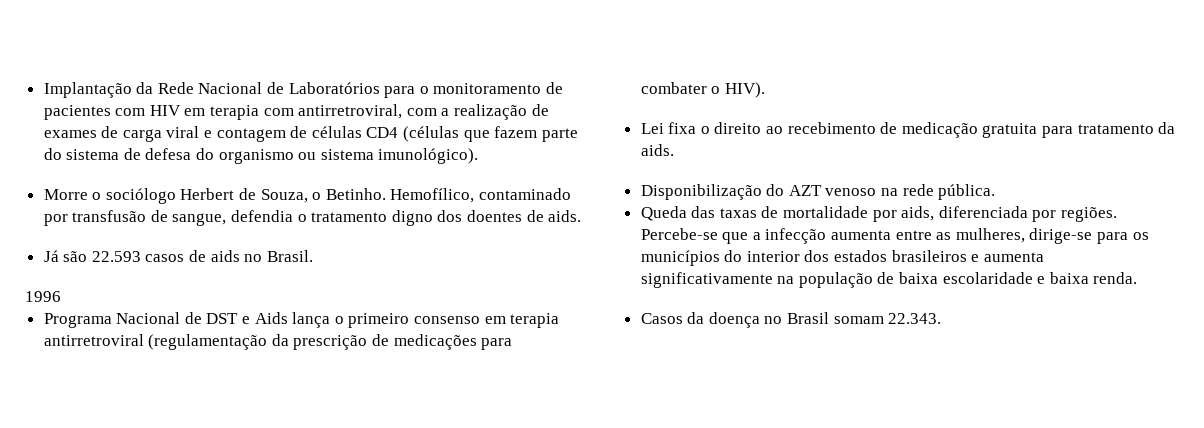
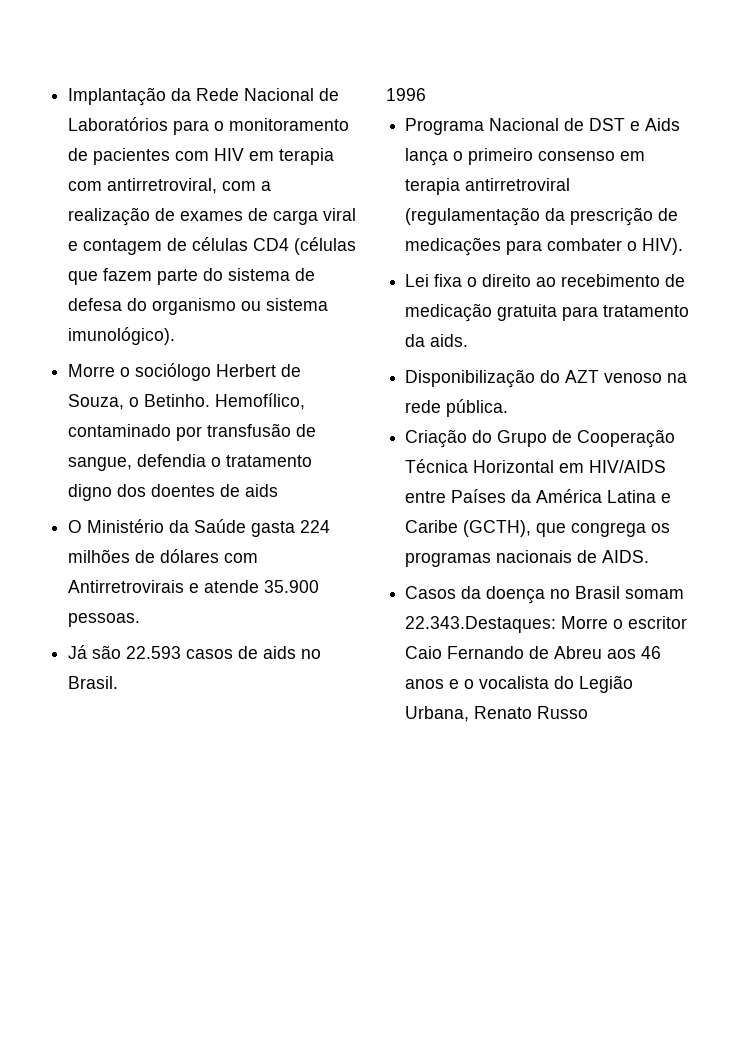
[548,210,582,222] aids. -> [245,484,279,497] [68,519,331,537] [68,549,259,563] [68,580,320,593] [68,613,141,627] aids // O Ministério da Saúde gasta 224 milhões de dólares com Antirretrovirais e atende 35.900 pessoas.
[640,206,1118,222] [640,228,1149,244] [640,250,1044,266] [640,272,1138,288] Queda das taxas de mortalidade por aids, diferenciada por regiões. Percebe-se que a infecção aumenta entre as mulheres, dirige-se para os municípios do interior dos estados brasileiros e aumenta significativamente na população de baixa escolaridade e baixa renda. -> [405,429,676,448] [405,459,667,473] [405,489,672,503] [405,520,671,537] [405,550,650,567] Criação do Grupo de Cooperação Técnica Horizontal em HIV/AIDS entre Países da América Latina e Caribe (GCTH), que congrega os programas nacionais de AIDS.
[888,313,942,324] 22.343. -> [405,616,688,633] [405,646,662,659] [405,675,634,693] [405,706,589,722] 22.343.Destaques: Morre o escritor Caio Fernando de Abreu aos 46 anos e o vocalista do Legião Urbana, Renato Russo

